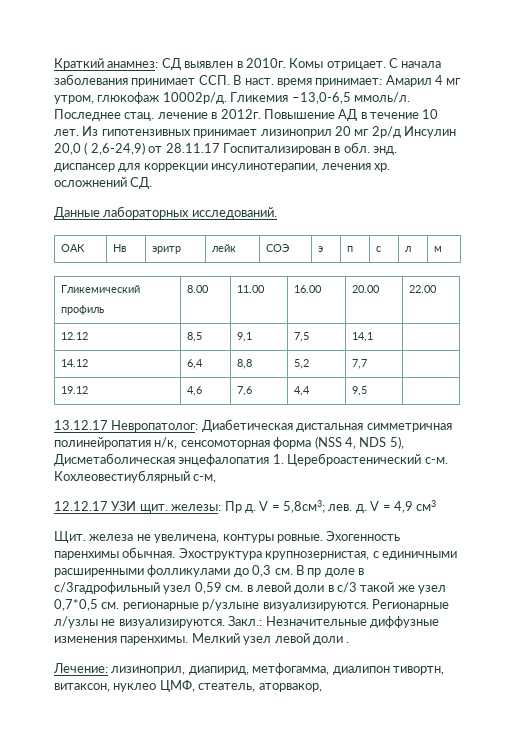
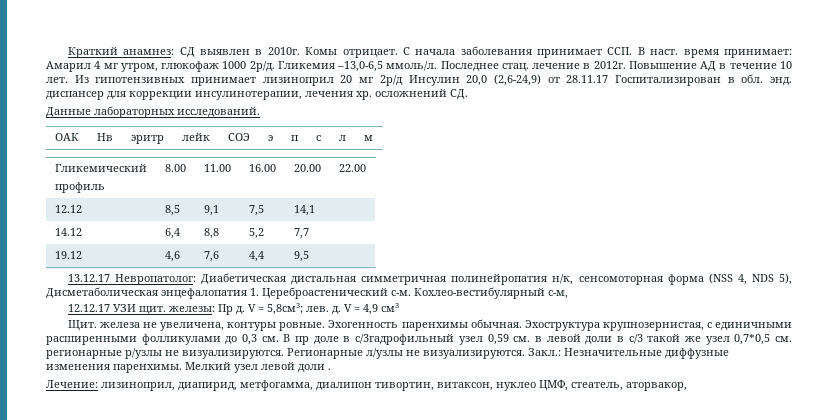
[162,92,227,104] 10002р/д. -> [222,61,275,72] 1000 2р/д.
[84,142,145,155] ( 2,6-24,9) -> [493,74,541,86] (2,6-24,9)
[54,470,190,483] Кохлеовестиублярный -> [414,287,545,299] Кохлео-вестибулярный
[202,599,260,611] р/узлыне -> [125,348,179,359] р/узлы не
[392,666,444,675] тивортн, -> [375,382,434,391] тивортин,

